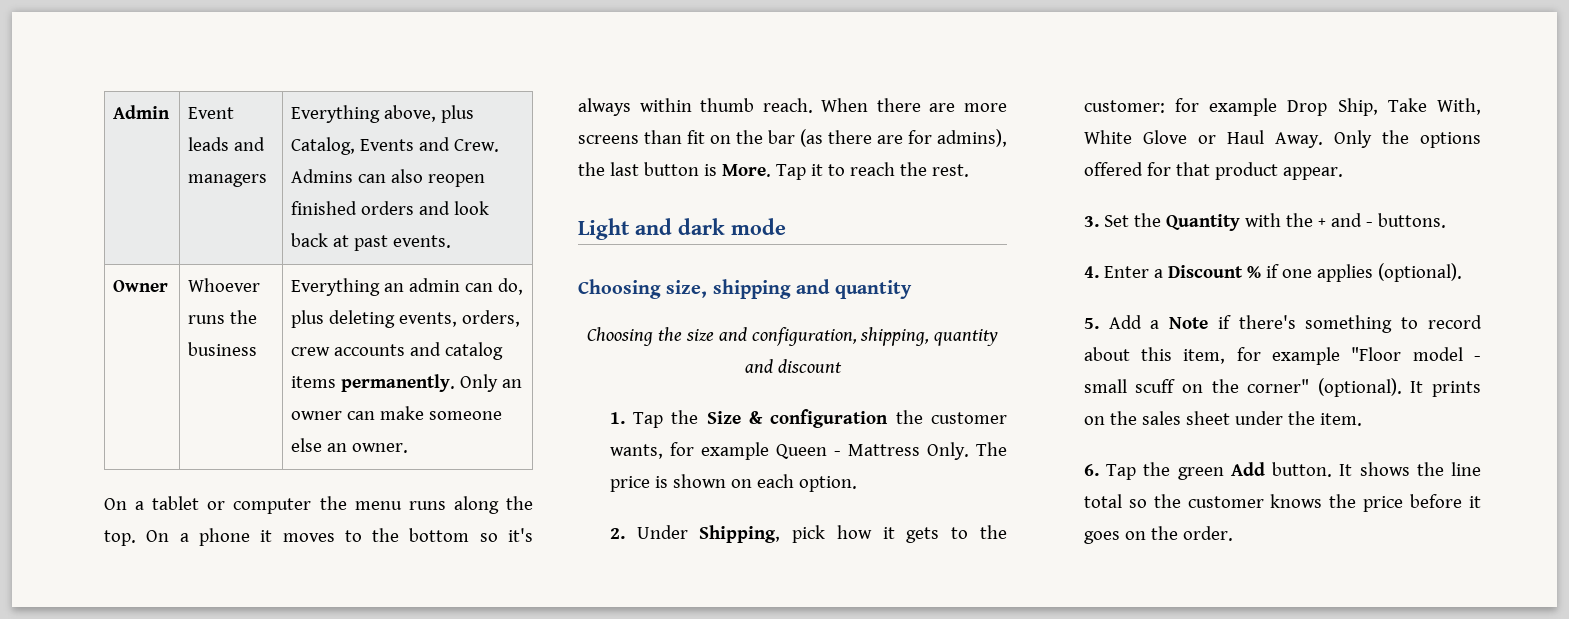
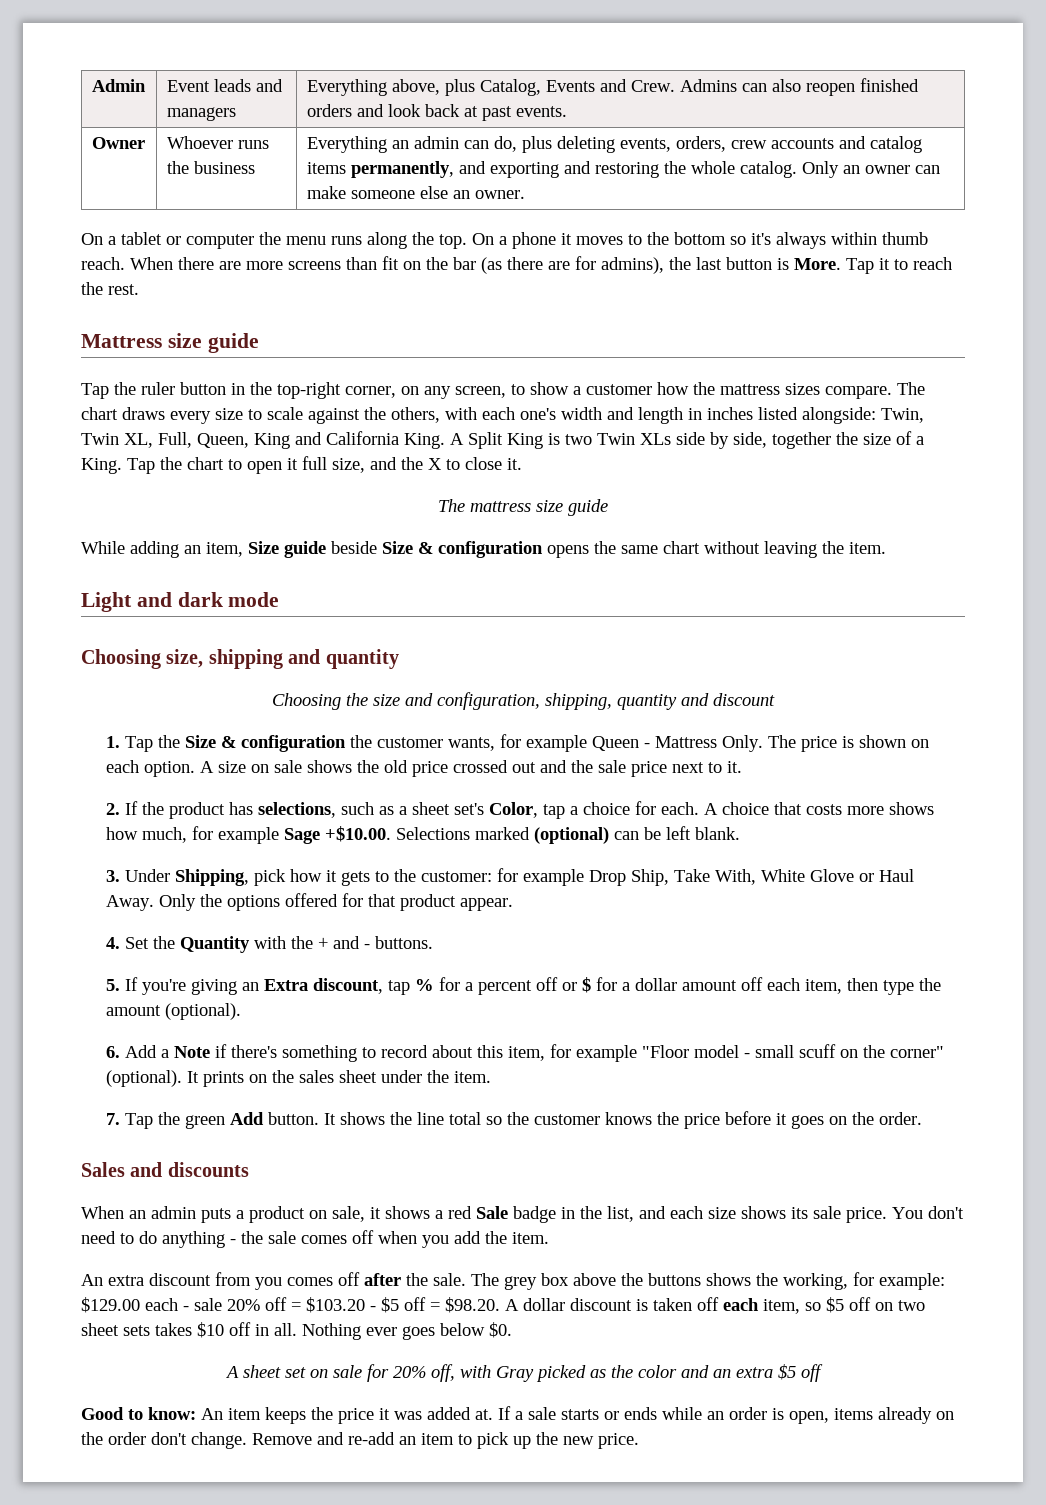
[341,374,456,392] permanently. -> [350,161,797,178] permanently, and exporting and restoring the whole catalog.
(969, 170) none -> [81,333,259,353] [81,382,925,399] [81,407,924,424] [81,431,924,449] [81,456,522,474] [438,499,608,516] [81,541,886,558] // Mattress size guide // Tap the ruler button in the top-right corner, on any screen, to show a customer how the mattress sizes compare. The chart draws every size to scale against the others, with each one's width and length in inches listed alongside: Twin, Twin XL, Full, Queen, King and California King. A Split King is two Twin XLs side by side, together the size of a King. Tap the chart to open it full size, and the X to close it. // The mattress size guide // While adding an item, Size guide beside Size & configuration opens the same chart without leaving the item.
[609,528,625,539] // 2. -> [199,760,742,777] [105,801,934,819] [105,826,740,844] [105,870,120,882] A size on sale shows the old price crossed out and the sale price next to it. // 2. If the product has selections, such as a sheet set's Color, tap a choice for each. A choice that costs more shows how much, for example Sage +$10.00. Selections marked (optional) can be left blank. // 3.
[1083,216,1099,227] 3. -> [105,937,120,949] 4.
[1083,264,1373,282] 4. Enter a Discount % if one applies -> [105,977,941,995] [105,1005,161,1016] 5. If you're giving an Extra discount, tap % for a percent off or $ for a dollar amount off each item, then type the amount
[1083,318,1099,329] 5. -> [105,1046,120,1058] 6.
[1083,464,1099,476] 6. -> [105,1113,120,1125] 7.
(1233, 533) none -> [81,1162,249,1177] [81,1206,964,1223] [81,1230,549,1248] [81,1272,945,1290] [81,1297,925,1314] [81,1322,512,1340] [224,1364,823,1382] [81,1406,954,1424] [81,1432,639,1449] // Sales and discounts // When an admin puts a product on sale, it shows a red Sale badge in the list, and each size shows its sale price. You don't need to do anything - the sale comes off when you add the item. // An extra discount from you comes off after the sale. The grey box above the buttons shows the working, for example: $129.00 each - sale 20% off = $103.20 - $5 off = $98.20. A dollar discount is taken off each item, so $5 off on two sheet sets takes $10 off in all. Nothing ever goes below $0. // A sheet set on sale for 20% off, with Gray picked as the color and an extra $5 off // Good to know: An item keeps the price it was added at. If a sale starts or ends while an order is open, items already on the order don't change. Remove and re-add an item to pick up the new price.

